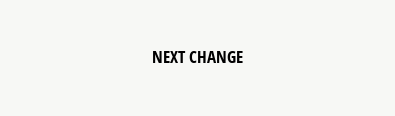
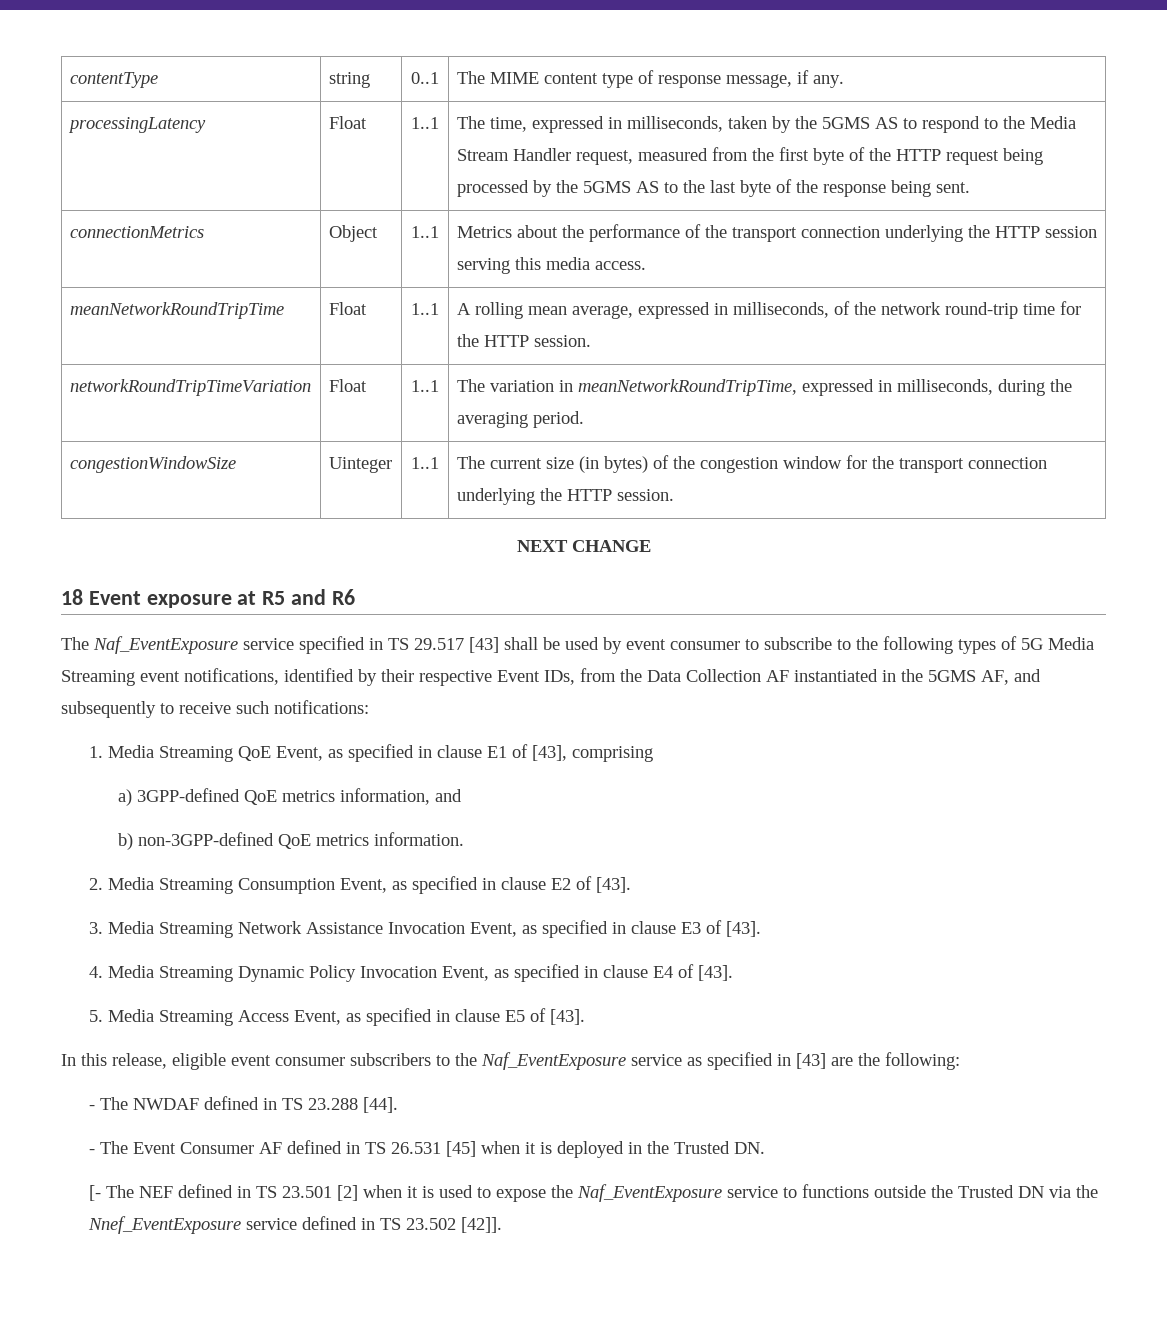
[151,51,244,63] NEXT CHANGE -> [69,72,158,88] [328,72,370,88] [411,72,439,84] [456,70,844,88] [67,117,206,133] [328,116,367,129] [411,117,439,129] [456,116,1076,133] [456,147,1043,165] [456,179,970,197] [69,226,204,238] [328,225,378,242] [411,226,439,238] [456,224,1097,242] [456,257,646,274] [69,302,284,319] [328,302,367,315] [411,303,439,315] [456,301,1081,319] [456,334,591,347] [69,379,311,396] [328,379,367,392] [411,380,439,392] [456,379,1072,396] [456,411,584,428] [69,456,236,473] [328,457,392,473] [411,457,439,469] [456,455,1047,473] [456,488,674,505] [516,540,651,552] [61,589,355,608] [61,636,1094,654] [61,668,1041,686] [61,700,369,718] [89,744,654,762] [117,788,462,806] [117,832,464,850] [89,876,632,894] [89,920,762,938] [89,964,734,982] [89,1008,586,1026] [61,1052,960,1070] [89,1096,399,1113] [89,1140,766,1158] [89,1184,1099,1202] [88,1216,503,1234] contentType | string | 0..1 | The MIME content type of response message, if any. // processingLatency | Float | 1..1 | The time, expressed in milliseconds, taken by the 5GMS AS to respond to the Media Stream Handler request, measured from the first byte of the HTTP request being processed by the 5GMS AS to the last byte of the response being sent. // connectionMetrics | Object | 1..1 | Metrics about the performance of the transport connection underlying the HTTP session serving this media access. // meanNetworkRoundTripTime | Float | 1..1 | A rolling mean average, expressed in milliseconds, of the network round-trip time for the HTTP session. // networkRoundTripTimeVariation | Float | 1..1 | The variation in meanNetworkRoundTripTime, expressed in milliseconds, during the averaging period. // congestionWindowSize | Uinteger | 1..1 | The current size (in bytes) of the congestion window for the transport connection underlying the HTTP session. // NEXT CHANGE // 18 Event exposure at R5 and R6 // The Naf_EventExposure service specified in TS 29.517 [43] shall be used by event consumer to subscribe to the following types of 5G Media Streaming event notifications, identified by their respective Event IDs, from the Data Collection AF instantiated in the 5GMS AF, and subsequently to receive such notifications: // 1. Media Streaming QoE Event, as specified in clause E1 of [43], comprising // a) 3GPP-defined QoE metrics information, and // b) non-3GPP-defined QoE metrics information. // 2. Media Streaming Consumption Event, as specified in clause E2 of [43]. // 3. Media Streaming Network Assistance Invocation Event, as specified in clause E3 of [43]. // 4. Media Streaming Dynamic Policy Invocation Event, as specified in clause E4 of [43]. // 5. Media Streaming Access Event, as specified in clause E5 of [43]. // In this release, eligible event consumer subscribers to the Naf_EventExposure service as specified in [43] are the following: // - The NWDAF defined in TS 23.288 [44]. // - The Event Consumer AF defined in TS 26.531 [45] when it is deployed in the Trusted DN. // [- The NEF defined in TS 23.501 [2] when it is used to expose the Naf_EventExposure service to functions outside the Trusted DN via the Nnef_EventExposure service defined in TS 23.502 [42]].

